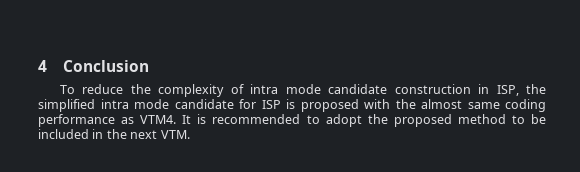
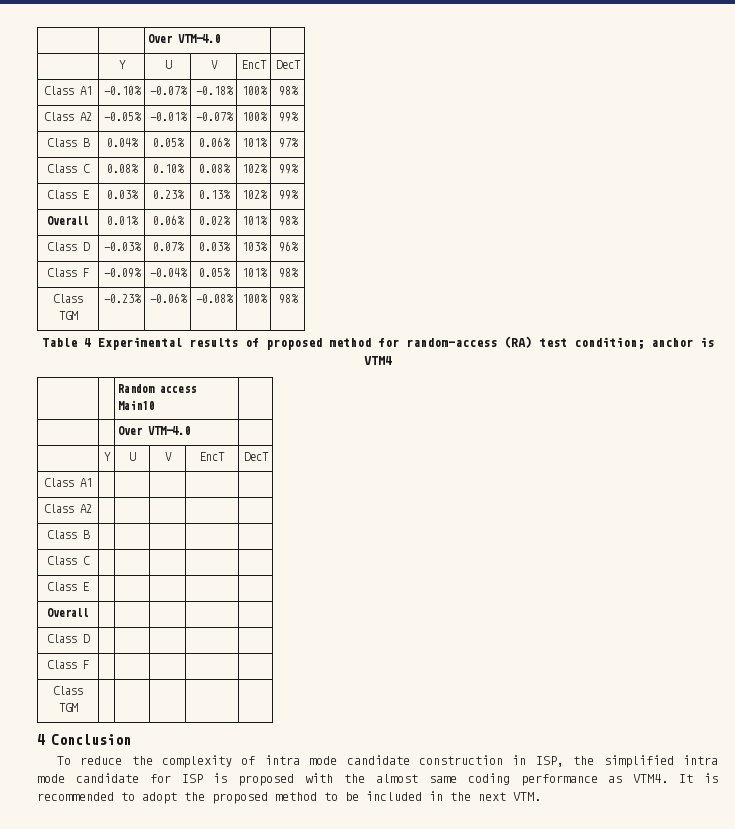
(38, 66) none -> [148,34,221,43] [118,60,126,69] [164,60,172,69] [210,60,218,69] [241,60,267,69] [275,60,301,69] [44,86,92,95] [103,86,142,95] [149,86,188,95] [195,86,234,95] [241,86,268,95] [278,86,299,96] [44,112,92,121] [103,112,142,121] [149,112,188,121] [195,112,234,121] [241,112,268,121] [278,112,299,122] [47,138,90,147] [106,138,139,147] [152,138,185,147] [198,137,231,147] [241,138,268,147] [278,138,299,148] [47,164,90,173] [106,164,139,173] [152,164,185,173] [198,164,231,173] [241,164,268,173] [278,164,299,174] [47,190,89,199] [106,190,139,199] [152,190,185,199] [198,190,231,199] [241,190,268,199] [278,190,299,200] [47,216,89,225] [106,216,139,225] [152,215,185,225] [198,216,231,225] [241,216,268,225] [278,216,299,226] [47,242,90,251] [103,242,142,251] [152,242,185,251] [198,242,231,251] [241,242,268,251] [278,241,299,252] [47,268,89,277] [103,268,142,278] [149,268,188,277] [198,268,231,277] [241,268,268,277] [278,268,299,278] [53,294,83,303] [59,311,78,320] [103,294,142,303] [149,293,188,303] [195,294,234,303] [241,294,268,303] [278,294,299,304] [41,336,714,350] [363,356,392,365] [118,384,197,393] [118,400,155,410] [118,426,191,435] [103,452,111,461] [129,452,136,461] [164,452,172,461] [200,452,225,461] [243,452,269,461] [44,478,92,487] [44,504,92,513] [47,530,90,539] [47,556,90,565] [47,582,89,591] [47,608,89,617] [47,634,90,643] [47,660,89,669] [53,686,83,695] [59,703,78,712] | | Over VTM-4.0 | // | Y | U | V | EncT | DecT // Class A1 | -0.10% | -0.07% | -0.18% | 100% | 98% // Class A2 | -0.05% | -0.01% | -0.07% | 100% | 99% // Class B | 0.04% | 0.05% | 0.06% | 101% | 97% // Class C | 0.08% | 0.10% | 0.08% | 102% | 99% // Class E | 0.03% | 0.23% | 0.13% | 102% | 99% // Overall | 0.01% | 0.06% | 0.02% | 101% | 98% // Class D | -0.03% | 0.07% | 0.03% | 103% | 96% // Class F | -0.09% | -0.04% | 0.05% | 101% | 98% // Class TGM | -0.23% | -0.06% | -0.08% | 100% | 98% // Table 4 Experimental results of proposed method for random-access (RA) test condition; anchor is VTM4 // | | Random access Main10 | // | | Over VTM-4.0 | // | Y | U | V | EncT | DecT // Class A1 | | | | | // Class A2 | | | | | // Class B | | | | | // Class C | | | | | // Class E | | | | | // Overall | | | | | // Class D | | | | | // Class F | | | | | // Class TGM | | | | | //

